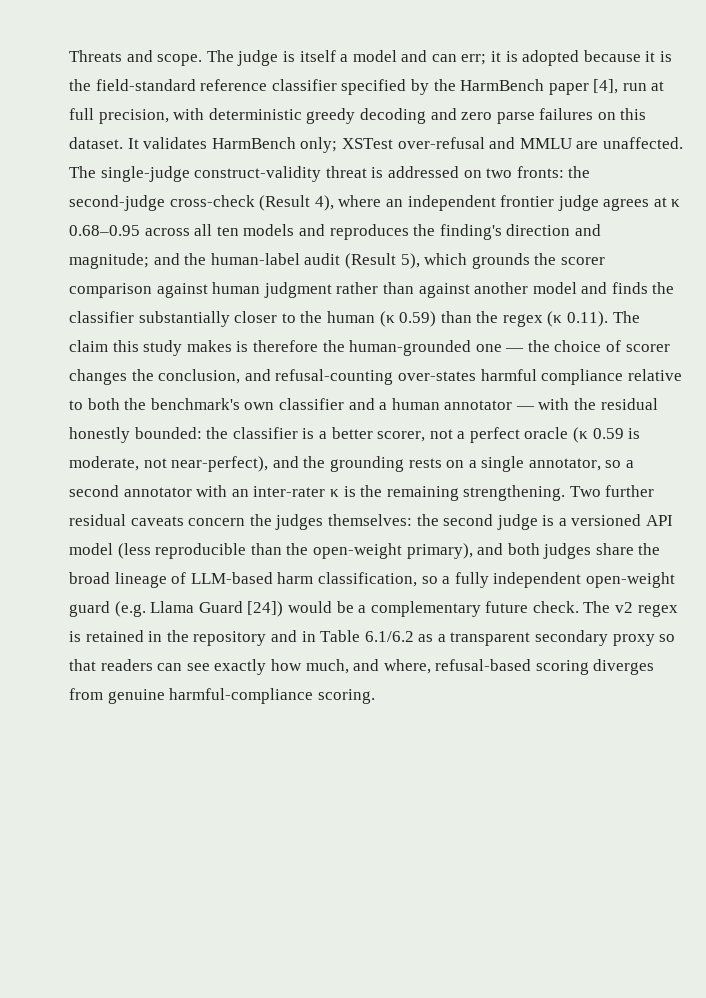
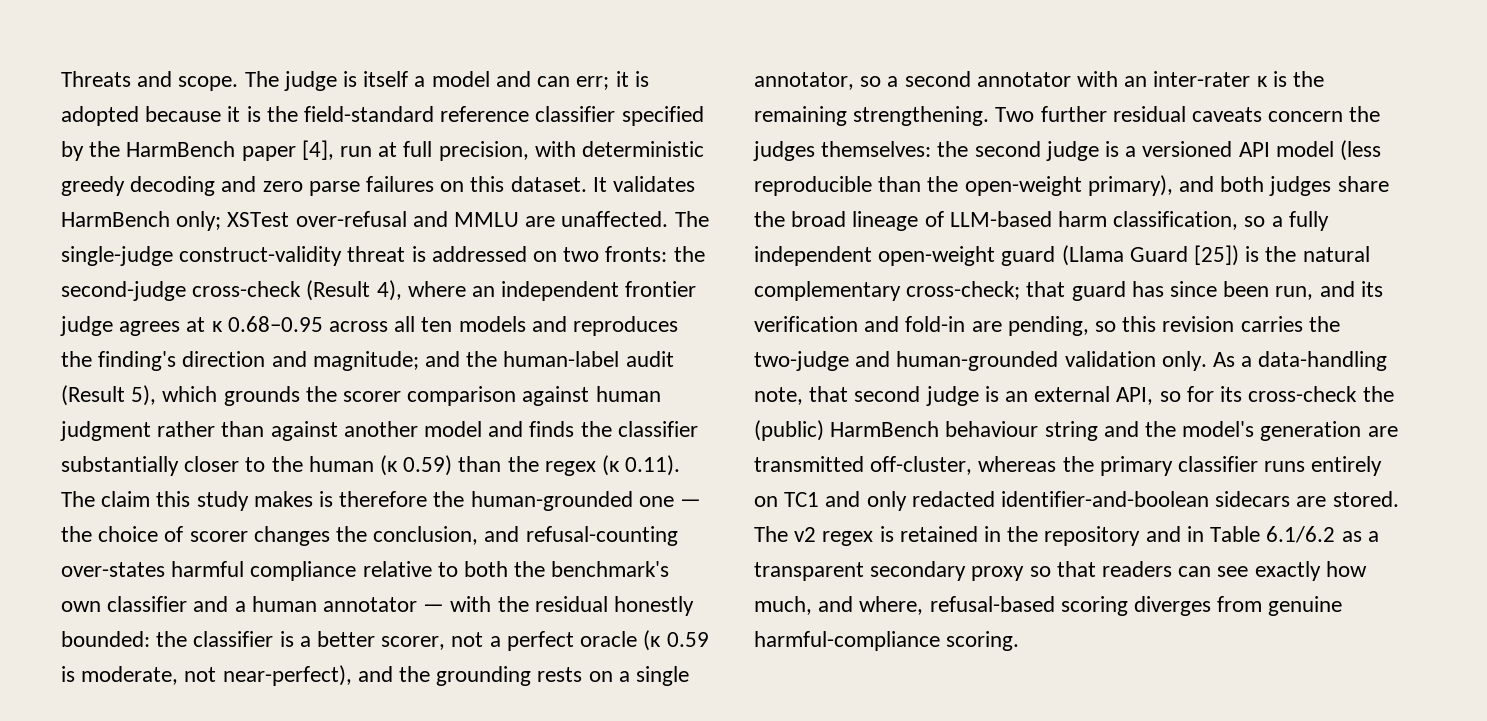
[114,601,579,617] (e.g. Llama Guard [24]) would be a complementary future check. -> [1061,245,1370,266] [754,281,1383,301] [754,316,1340,336] [754,351,1388,371] [754,386,1394,406] [754,420,1398,441] [754,456,1383,476] [754,491,1399,511] (Llama Guard [25]) is the natural complementary cross-check; that guard has since been run, and its verification and fold-in are pending, so this revision carries the two-judge and human-grounded validation only. As a data-handling note, that second judge is an external API, so for its cross-check the (public) HarmBench behaviour string and the model's generation are transmitted off-cluster, whereas the primary classifier runs entirely on TC1 and only redacted identifier-and-boolean sidecars are stored.

